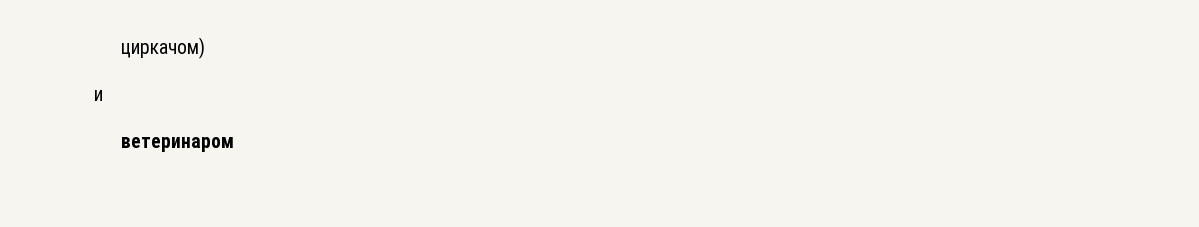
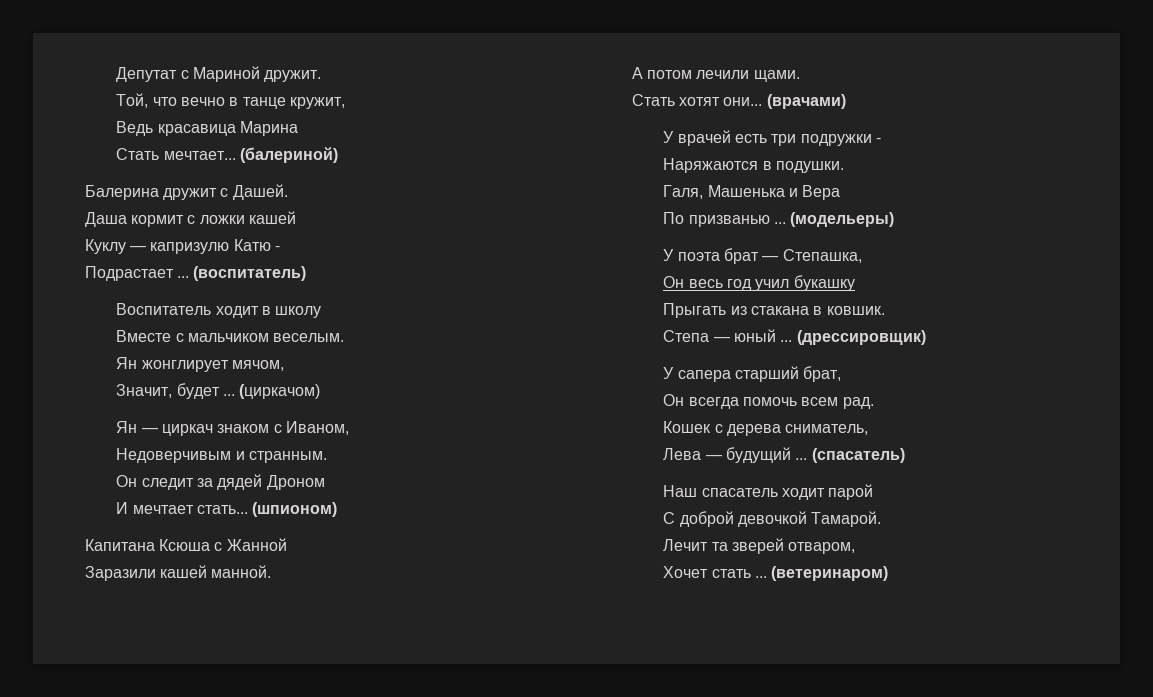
[121,37,206,59] [94,90,104,101] [121,137,235,152] циркачом) // и // ветеринаром -> [116,66,322,82] [116,93,345,109] [116,121,298,136] [116,147,338,163] [84,184,288,200] [84,211,296,227] [84,239,280,254] [84,266,307,281] [116,303,322,318] [116,330,345,342] [116,357,284,372] [116,383,321,399] [116,421,349,436] [116,448,327,463] [116,474,325,490] [116,502,338,517] [84,538,287,551] [84,565,272,581] [631,67,800,82] [631,94,846,109] [663,130,881,146] [663,158,844,173] [663,185,841,200] [663,212,895,227] [663,248,862,264] [663,275,855,291] [663,303,885,318] [663,329,926,345] [663,366,842,382] [663,394,874,409] [663,421,869,436] [663,447,905,463] [663,484,874,500] [663,511,882,527] [663,538,856,554] [663,566,889,581] Депутат с Мариной дружит. // Той, что вечно в танце кружит, // Ведь красавица Марина // Стать мечтает... (балериной) // Балерина дружит с Дашей. // Даша кормит с ложки кашей // Куклу — капризулю Катю - // Подрастает ... (воспитатель) // Воспитатель ходит в школу // Вместе с мальчиком веселым. // Ян жонглирует мячом, // Значит, будет ... (циркачом) // Ян — циркач знаком с Иваном, // Недоверчивым и странным. // Он следит за дядей Дроном // И мечтает стать... (шпионом) // Капитана Ксюша с Жанной // Заразили кашей манной. // А потом лечили щами. // Стать хотят они... (врачами) // У врачей есть три подружки - // Наряжаются в подушки. // Галя, Машенька и Вера // По призванью ... (модельеры) // У поэта брат — Степашка, // Он весь год учил букашку // Прыгать из стакана в ковшик. // Степа — юный ... (дрессировщик) // У сапера старший брат, // Он всегда помочь всем рад. // Кошек с дерева сниматель, // Лева — будущий ... (спасатель) // Наш спасатель ходит парой // С доброй девочкой Тамарой. // Лечит та зверей отваром, // Хочет стать ... (ветеринаром)

